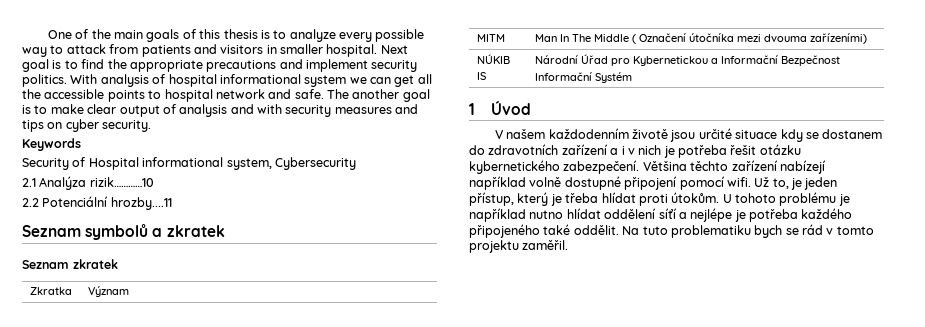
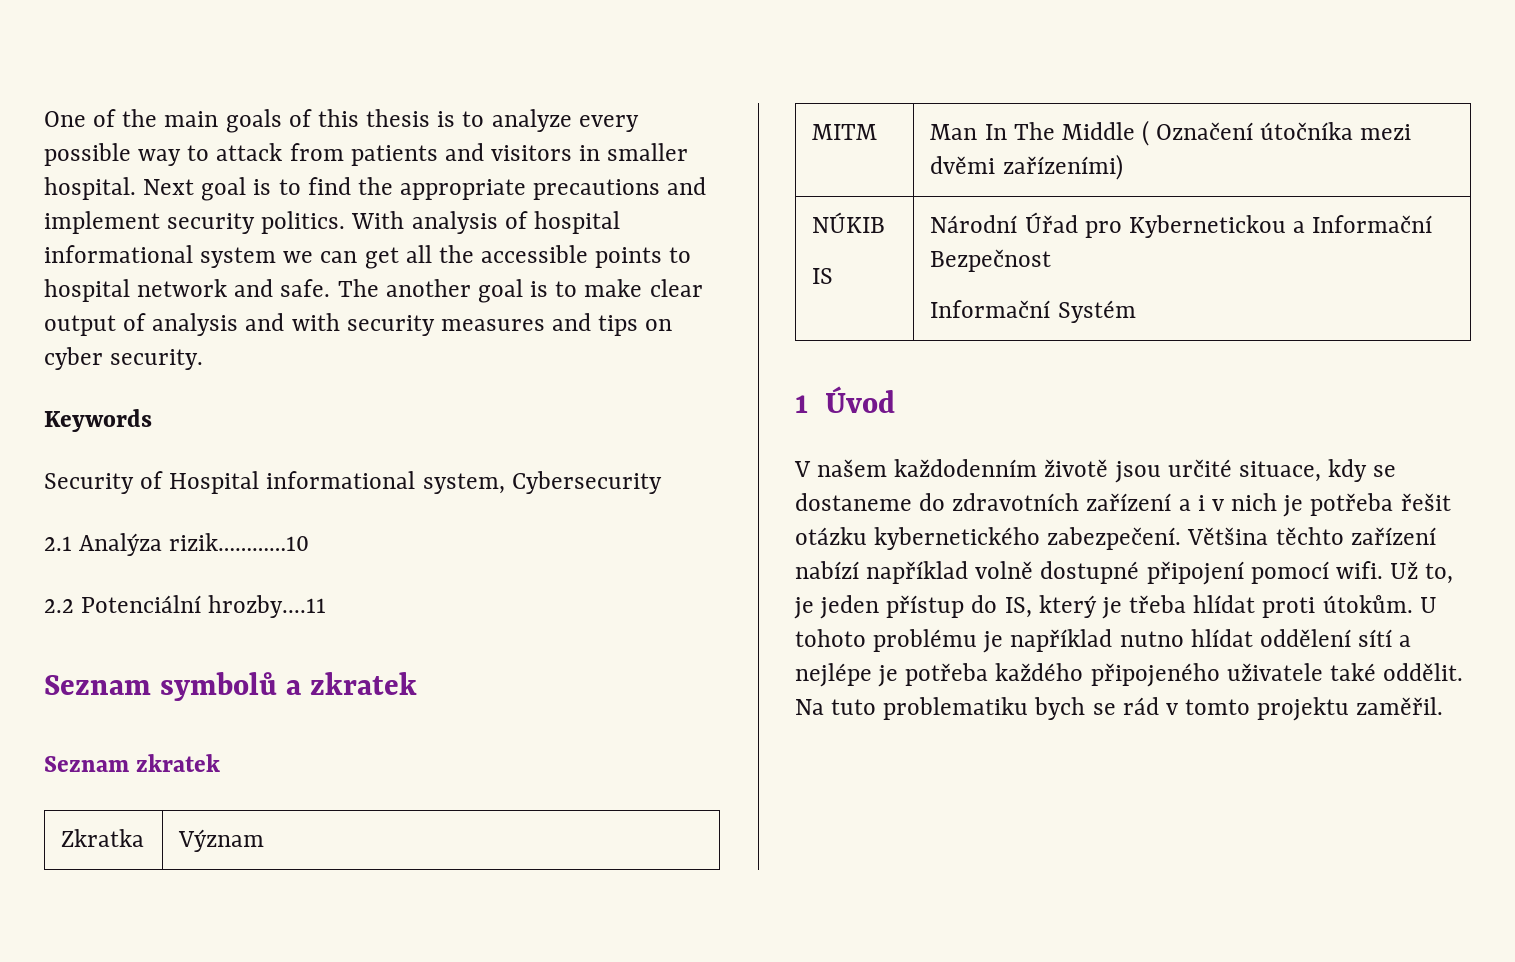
[763,34,807,42] dvouma -> [930,156,996,174] dvěmi
[735,130,778,139] situace -> [1238,461,1321,482] situace,
[822,129,883,139] dostanem -> [795,493,912,511] dostaneme
[779,160,826,174] nabízejí -> [795,561,859,579] nabízí
[469,192,514,206] přístup, -> [886,595,1032,618] přístup do IS,
[658,208,677,219] síťí -> [1358,629,1393,647] sítí
(540, 231) none -> [1226,663,1323,681] uživatele

